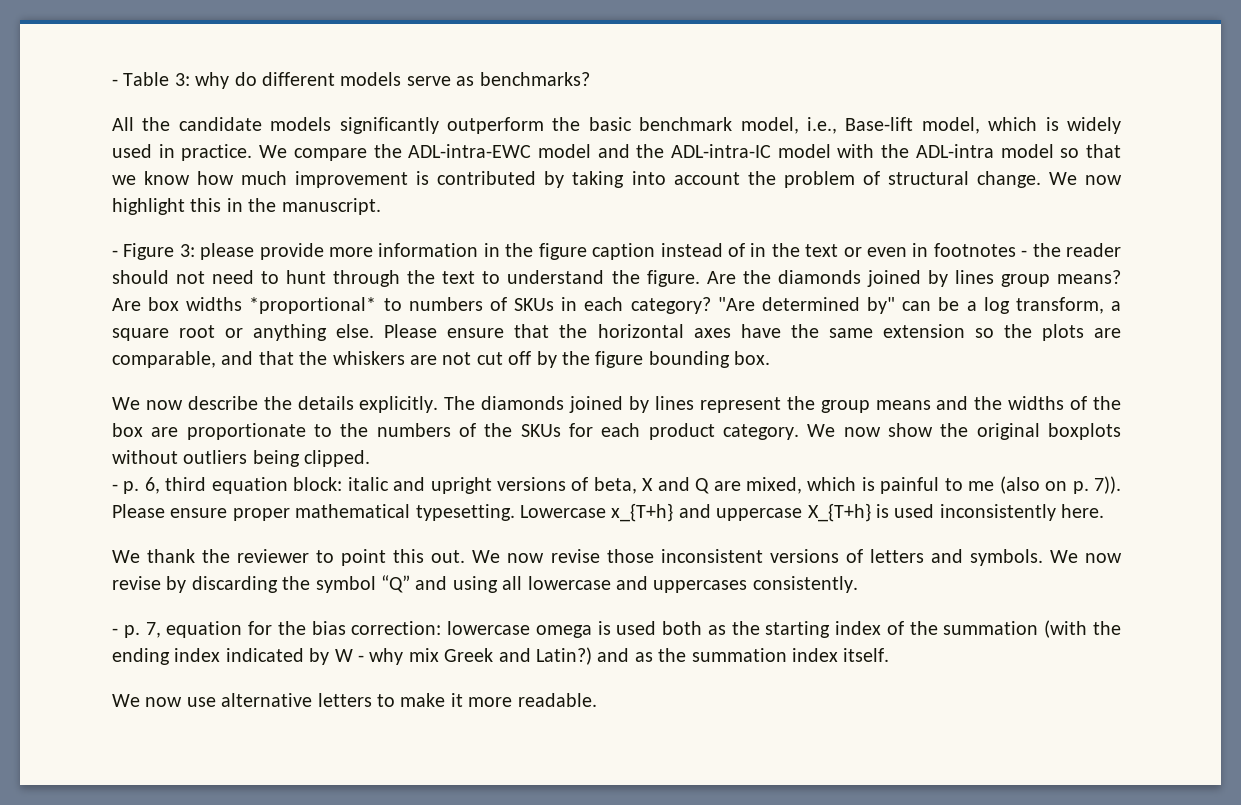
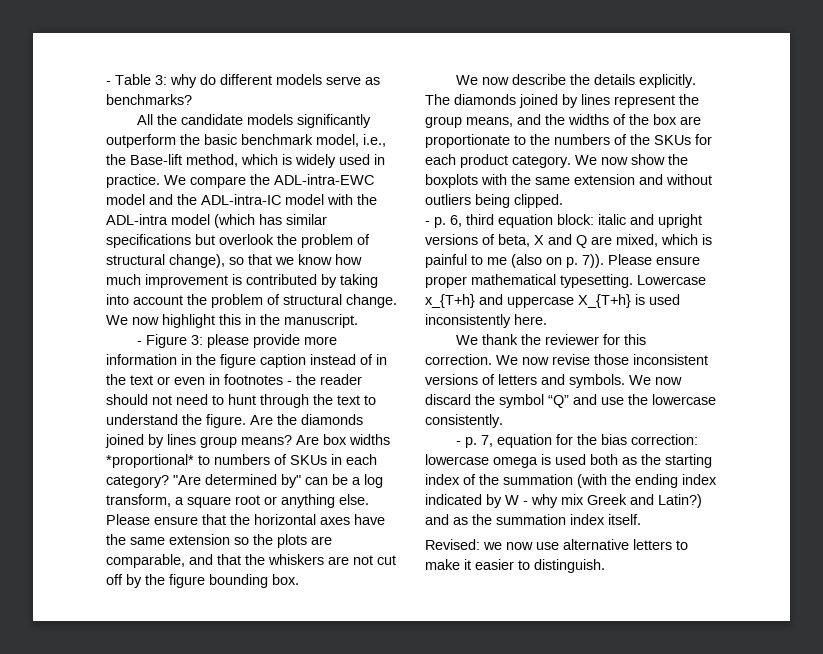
[845,117,980,134] Base-lift model, -> [106,154,238,167] the Base-lift method,
(1054, 151) none -> [214,214,327,228] [106,234,370,248] [106,254,225,268] (which has similar specifications but overlook the problem of structural change),
[875,400,931,410] means -> [466,117,513,127] means,
[976,423,1122,440] original boxplots -> [425,174,663,188] boxplots with the same extension and
[316,549,466,566] to point this out. -> [603,334,647,345] [425,354,492,365] for this correction.
[112,576,278,593] revise by discarding -> [425,394,471,405] discard
[452,576,748,593] using all lowercase and uppercases -> [601,394,716,405] use the lowercase
[112,694,140,707] We -> [425,539,502,550] Revised: we
[468,693,597,707] more readable. -> [475,559,605,573] easier to distinguish.

